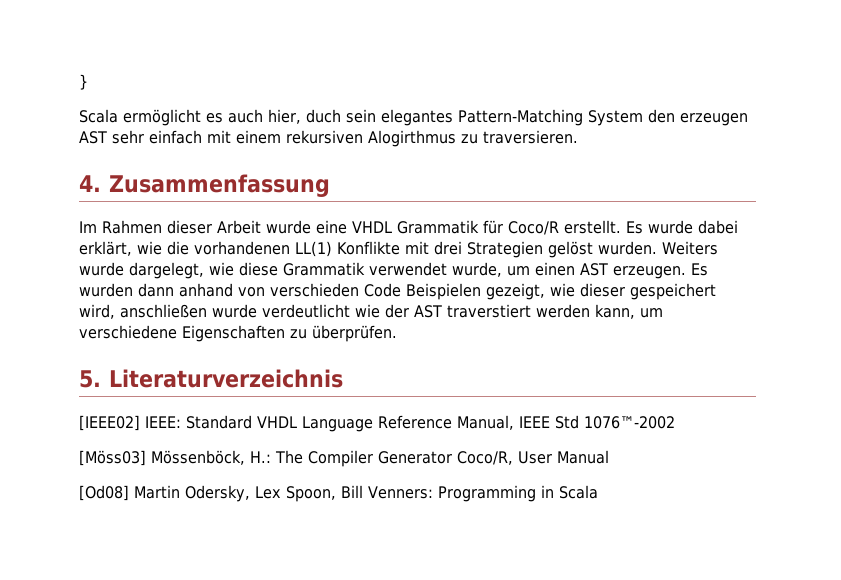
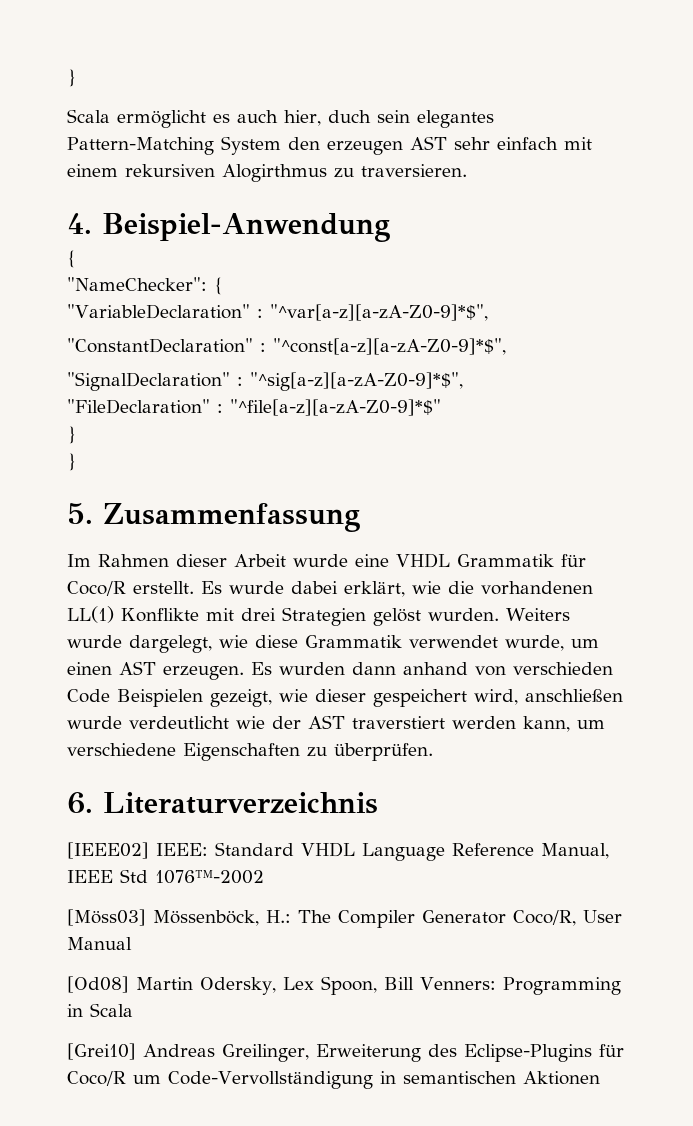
(101, 183) none -> [101,213,391,242] [67,250,77,268] [67,277,224,295] [67,304,488,321] [67,338,506,355] [67,372,463,391] [67,399,441,416] [67,426,77,444] [67,453,77,471] [67,503,93,524] Beispiel-Anwendung // { // "NameChecker": { // "VariableDeclaration" : "^var[a-z][a-zA-Z0-9]*$", // "ConstantDeclaration" : "^const[a-z][a-zA-Z0-9]*$", // "SignalDeclaration" : "^sig[a-z][a-zA-Z0-9]*$", // "FileDeclaration" : "^file[a-z][a-zA-Z0-9]*$" // } // } // 5.
[79,370,101,388] 5. -> [67,792,93,814] 6.
(598, 492) none -> [67,1043,624,1062] [67,1071,600,1089] // [Grei10] Andreas Greilinger, Erweiterung des Eclipse-Plugins für Coco/R um Code-Vervollständigung in semantischen Aktionen

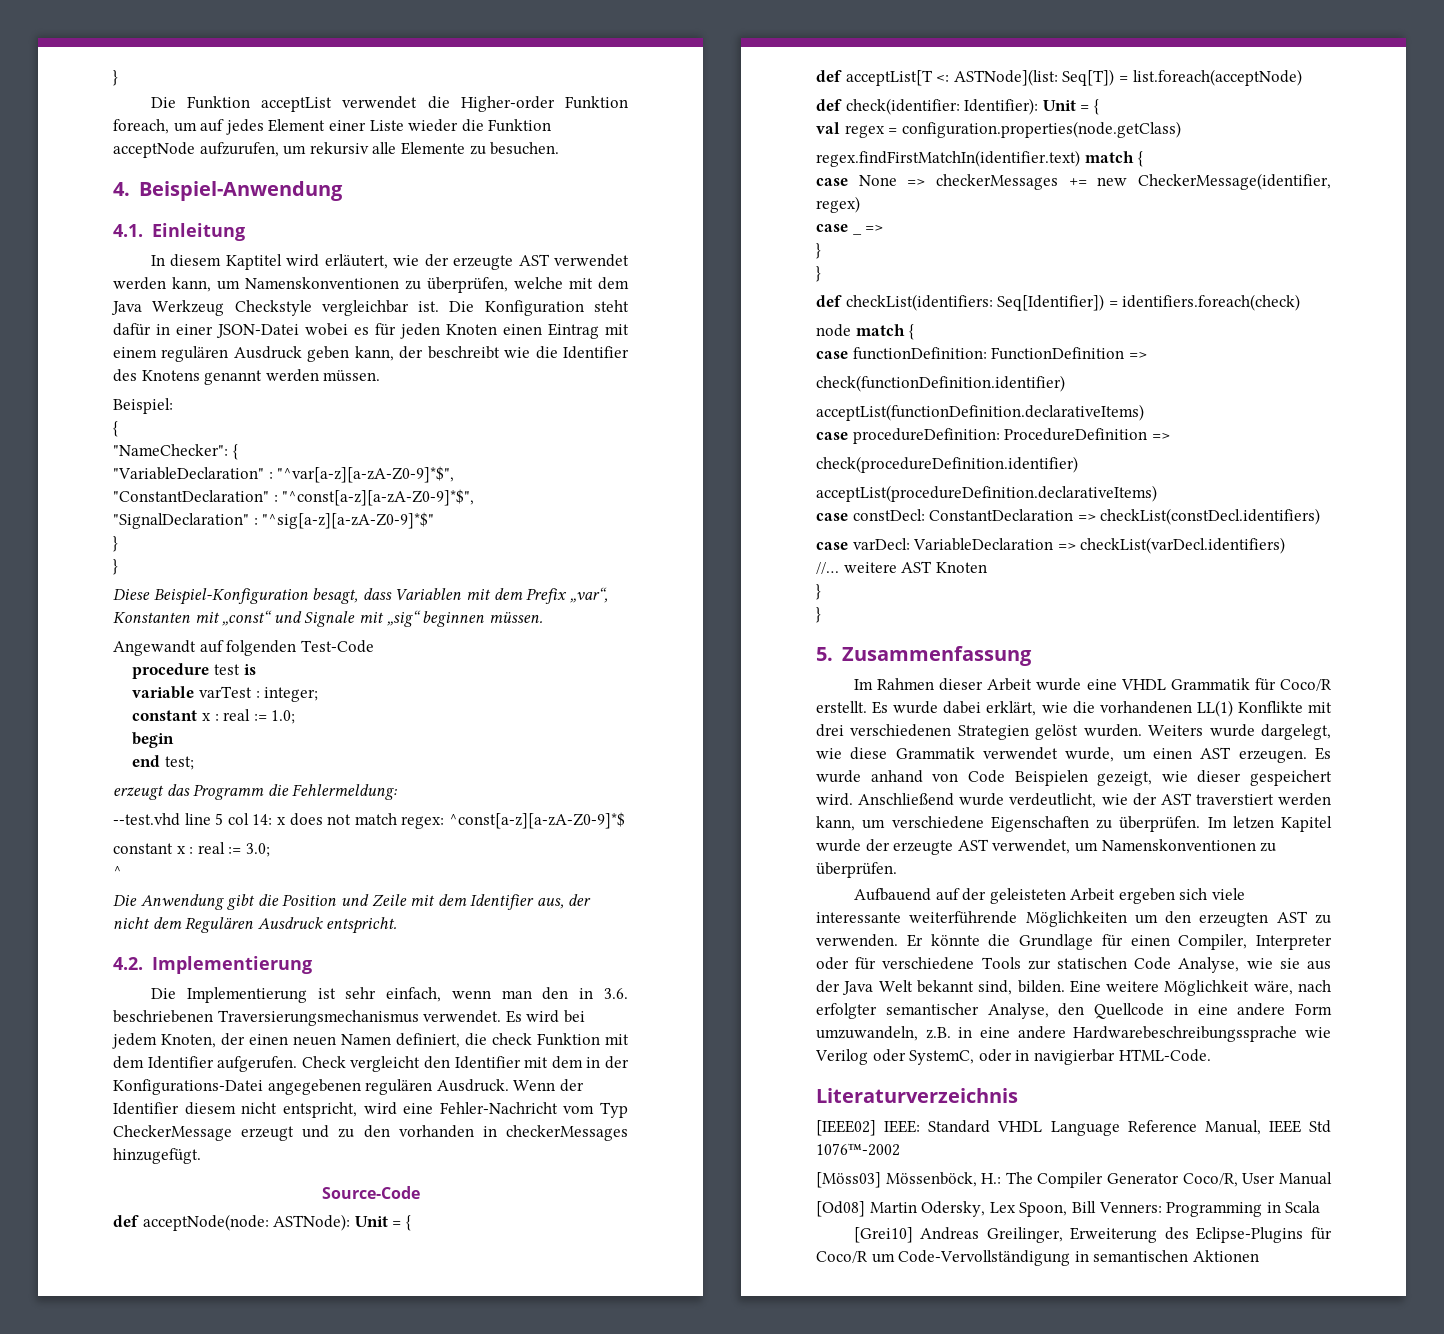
[67,69,77,87] [67,109,494,128] [67,136,592,155] [67,164,467,182] [67,213,391,242] } // Scala ermöglicht es auch hier, duch sein elegantes Pattern-Matching System den erzeugen AST sehr einfach mit einem rekursiven Alogirthmus zu traversieren. // 4. Beispiel-Anwendung -> [113,70,118,86] [150,96,628,112] [113,119,552,135] [113,142,560,158] [113,181,343,201] [113,223,245,241] [150,254,630,270] [113,277,629,293] [111,300,629,316] [113,323,629,339] [113,346,630,362] [113,369,381,385] [113,398,173,414] } // Die Funktion acceptList verwendet die Higher-order Funktion foreach, um auf jedes Element einer Liste wieder die Funktion acceptNode aufzurufen, um rekursiv alle Elemente zu besuchen. // 4. Beispiel-Anwendung // 4.1. Einleitung // In diesem Kaptitel wird erläutert, wie der erzeugte AST verwendet werden kann, um Namenskonventionen zu überprüfen, welche mit dem Java Werkzeug Checkstyle vergleichbar ist. Die Konfiguration steht dafür in einer JSON-Datei wobei es für jeden Knoten einen Eintrag mit einem regulären Ausdruck geben kann, der beschreibt wie die Identifier des Knotens genannt werden müssen. // Beispiel:
[250,372,463,391] [67,399,441,416] "^sig[a-z][a-zA-Z0-9]*$", // "FileDeclaration" : "^file[a-z][a-zA-Z0-9]*$" -> [262,512,435,529] [113,536,118,552] [113,559,118,575] [113,587,608,605] [113,610,543,627] [113,640,374,656] [132,663,256,679] [132,686,319,702] [132,709,296,724] [132,732,175,748] [132,755,194,770] [113,784,398,800] [113,812,625,829] [113,842,270,857] [113,866,122,877] [113,894,592,910] [113,917,398,934] [113,956,312,974] [150,987,628,1003] [113,1010,585,1026] [112,1033,629,1049] [113,1056,630,1072] [113,1079,584,1095] [113,1102,628,1118] [113,1125,628,1141] [113,1148,201,1164] [321,1186,420,1199] [113,1214,411,1231] [816,69,1302,86] [816,98,1099,115] [816,121,1181,138] [816,150,1144,167] [816,173,1331,190] [816,196,860,213] [816,224,848,232] [852,232,862,235] [865,225,884,232] [816,243,821,259] [816,266,821,282] [816,294,1301,311] [816,324,915,340] [816,347,1147,360] [816,375,1065,392] [816,404,1144,421] [816,428,1170,444] [816,456,1078,473] [816,485,1157,502] [816,508,1321,525] [816,537,1286,554] [816,561,987,574] "^sig[a-z][a-zA-Z0-9]*$" // } // } // Diese Beispiel-Konfiguration besagt, dass Variablen mit dem Prefix „var“, Konstanten mit „const“ und Signale mit „sig“ beginnen müssen. // Angewandt auf folgenden Test-Code // procedure test is // variable varTest : integer; // constant x : real := 1.0; // begin // end test; // erzeugt das Programm die Fehlermeldung: // --test.vhd line 5 col 14: x does not match regex: ^const[a-z][a-zA-Z0-9]*$ // constant x : real := 3.0; // ^ // Die Anwendung gibt die Position und Zeile mit dem Identifier aus, der nicht dem Regulären Ausdruck entspricht. // 4.2. Implementierung // Die Implementierung ist sehr einfach, wenn man den in 3.6. beschriebenen Traversierungsmechanismus verwendet. Es wird bei jedem Knoten, der einen neuen Namen definiert, die check Funktion mit dem Identifier aufgerufen. Check vergleicht den Identifier mit dem in der Konfigurations-Datei angegebenen regulären Ausdruck. Wenn der Identifier diesem nicht entspricht, wird eine Fehler-Nachricht vom Typ CheckerMessage erzeugt und zu den vorhanden in checkerMessages hinzugefügt. // Source-Code // def acceptNode(node: ASTNode): Unit = { // def acceptList[T <: ASTNode](list: Seq[T]) = list.foreach(acceptNode) // def check(identifier: Identifier): Unit = { // val regex = configuration.properties(node.getClass) // regex.findFirstMatchIn(identifier.text) match { // case None => checkerMessages += new CheckerMessage(identifier, regex) // case _ => // } // } // def checkList(identifiers: Seq[Identifier]) = identifiers.foreach(check) // node match { // case functionDefinition: FunctionDefinition => // check(functionDefinition.identifier) // acceptList(functionDefinition.declarativeItems) // case procedureDefinition: ProcedureDefinition => // check(procedureDefinition.identifier) // acceptList(procedureDefinition.declarativeItems) // case constDecl: ConstantDeclaration => checkList(constDecl.identifiers) // case varDecl: VariableDeclaration => checkList(varDecl.identifiers) // //… weitere AST Knoten
(276, 614) none -> [850,724,952,737] verschiedenen
[279,662,396,675] wurden dann -> [816,770,861,783] wurde
[513,662,613,675] verschieden -> (959, 777) none
[474,689,623,705] [67,716,229,729] wird, anschließen wurde verdeutlicht -> [816,793,1097,808] wird. Anschließend wurde verdeutlicht,
[67,792,93,814] // 6. -> [1207,816,1332,832] [816,839,1277,855] [816,862,897,878] [853,888,1246,904] [816,911,1331,927] [816,934,1332,950] [816,957,1331,973] [816,980,1331,996] [816,1003,1332,1019] [816,1026,1331,1042] [815,1049,1211,1065] Im letzen Kapitel wurde der erzeugte AST verwendet, um Namenskonventionen zu überprüfen. // Aufbauend auf der geleisteten Arbeit ergeben sich viele interessante weiterführende Möglichkeiten um den erzeugten AST zu verwenden. Er könnte die Grundlage für einen Compiler, Interpreter oder für verschiedene Tools zur statischen Code Analyse, wie sie aus der Java Welt bekannt sind, bilden. Eine weitere Möglichkeit wäre, nach erfolgter semantischer Analyse, den Quellcode in eine andere Form umzuwandeln, z.B. in eine andere Hardwarebeschreibungssprache wie Verilog oder SystemC, oder in navigierbar HTML-Code. //

